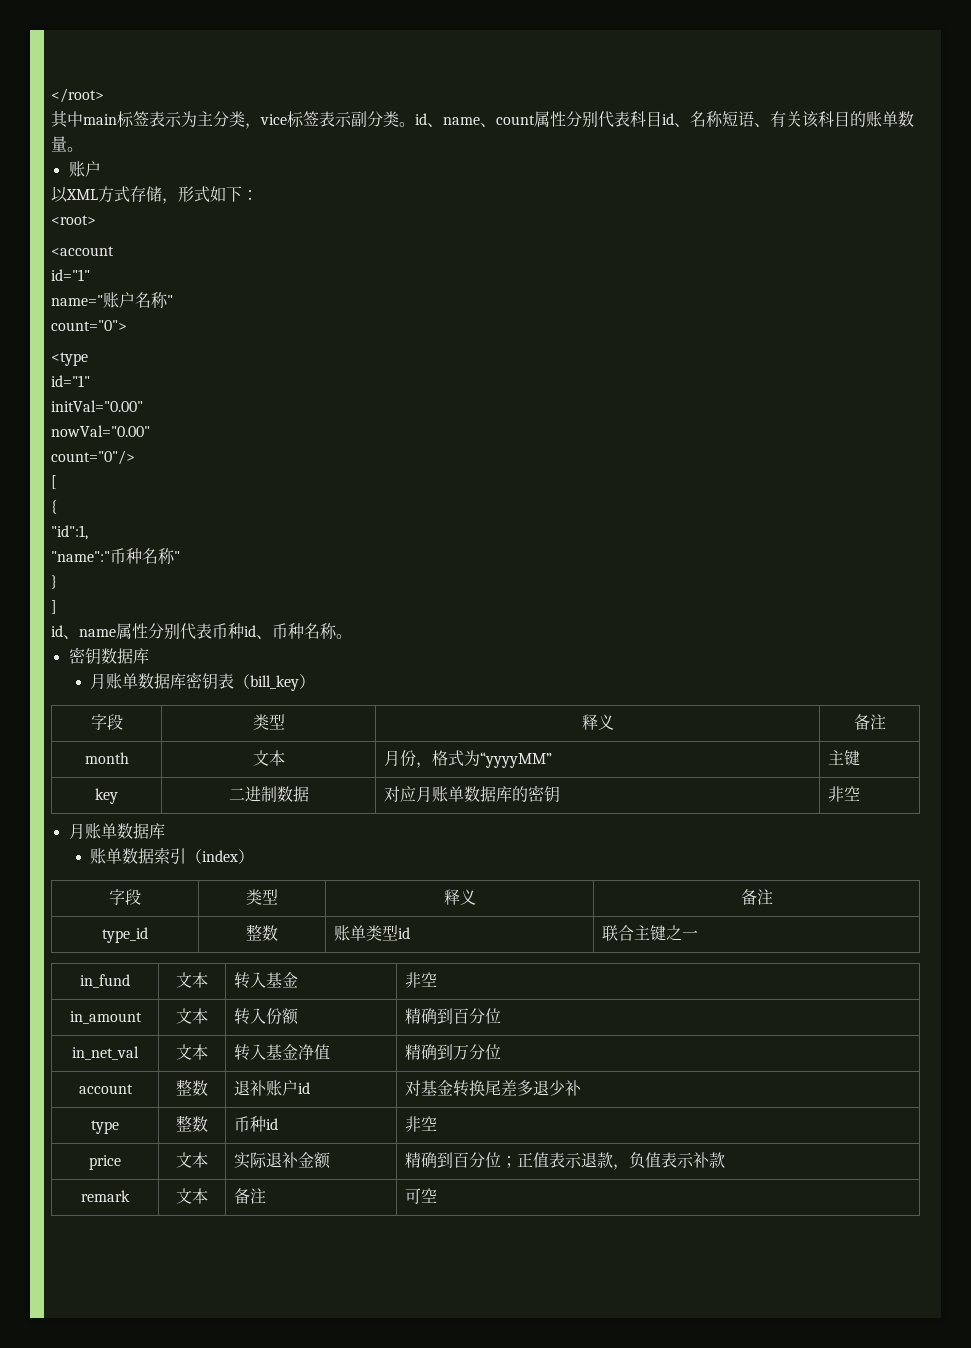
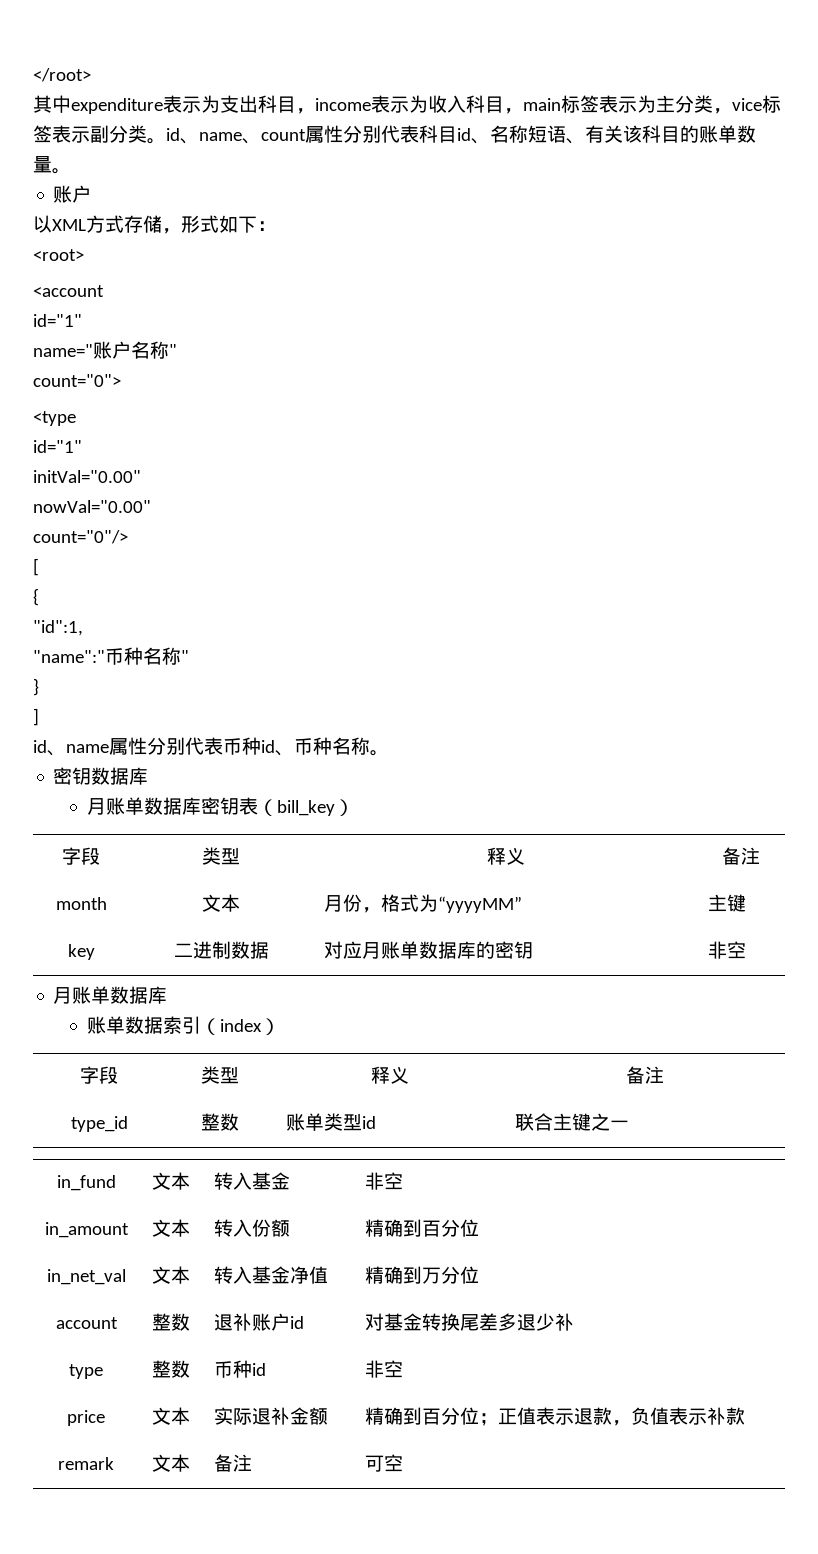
(83, 119) none -> [71,95,523,114] expenditure表示为支出科目，income表示为收入科目，

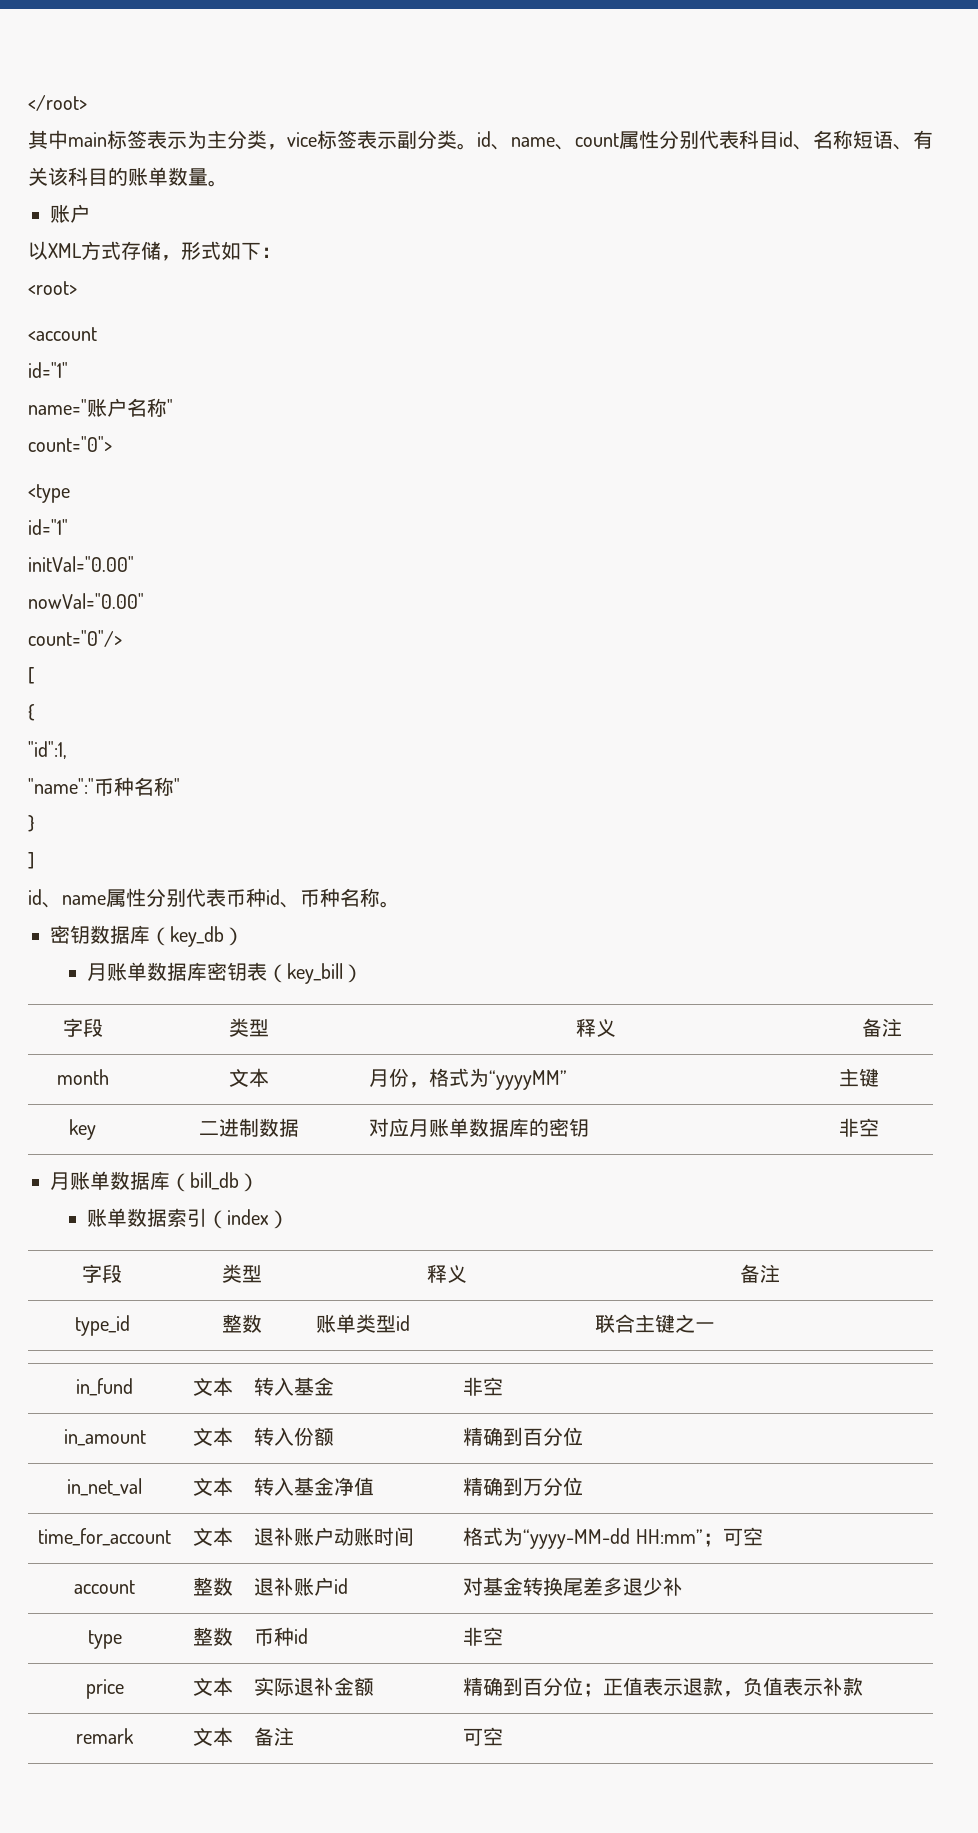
[71,95,523,114] expenditure表示为支出科目，income表示为收入科目， -> (68, 139) none
(149, 776) none -> [150,926,244,947] （key_db）
[276,800,335,816] bill_key -> [287,963,344,984] key_bill
(168, 995) none -> [170,1172,259,1192] （bill_db）
(479, 1275) none -> [38,1528,171,1546] [193,1527,233,1546] [254,1527,415,1546] [463,1527,763,1549] // time_for_account | 文本 | 退补账户动账时间 | 格式为“yyyy-MM-dd HH:mm”；可空

